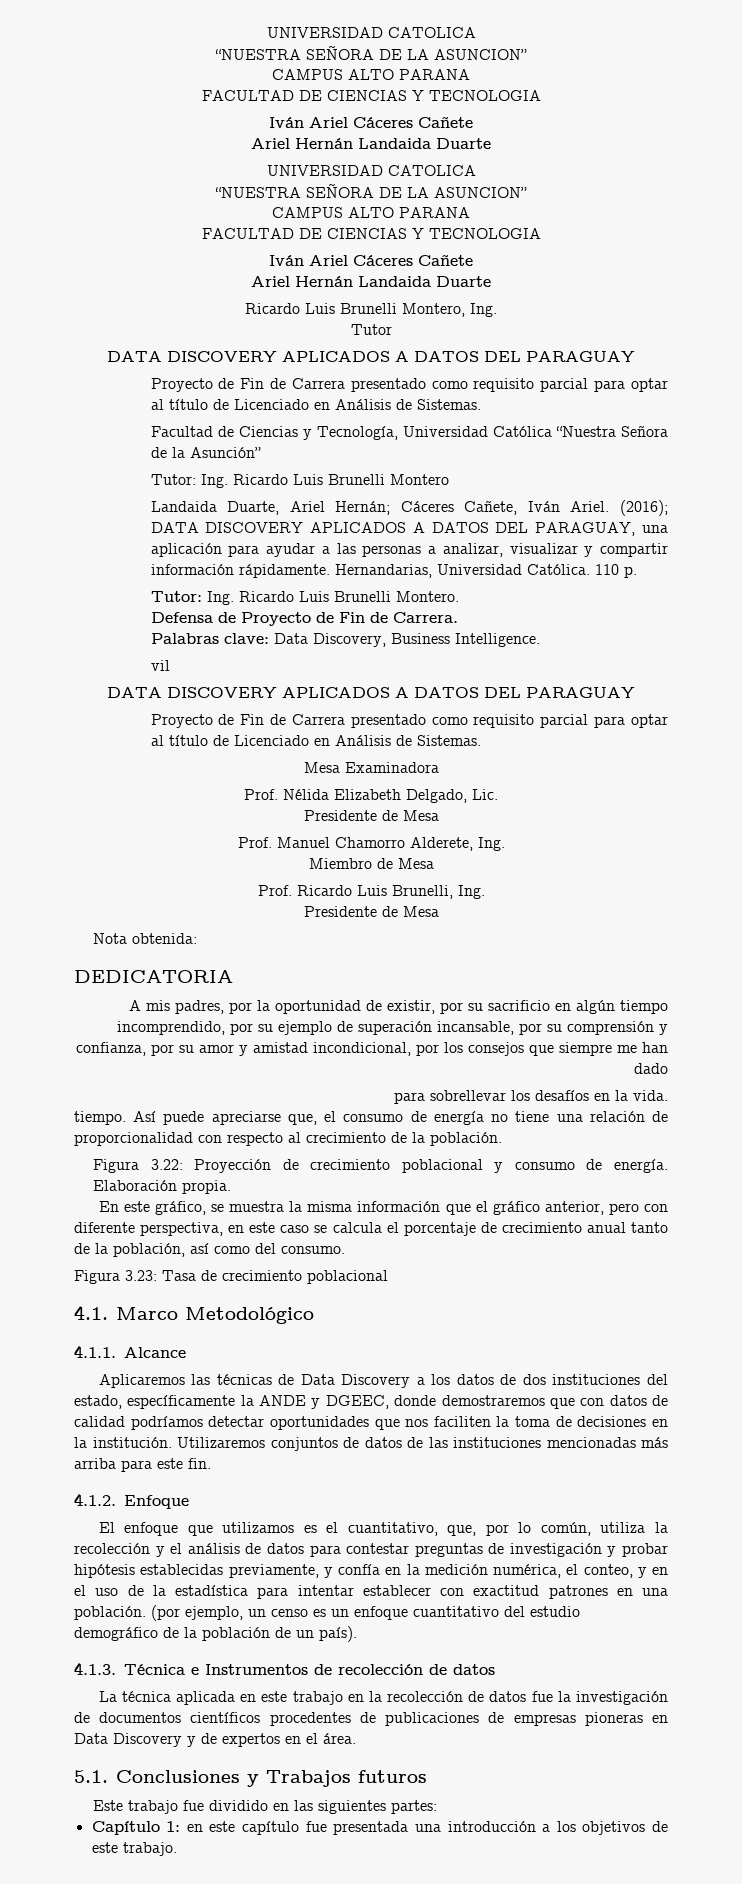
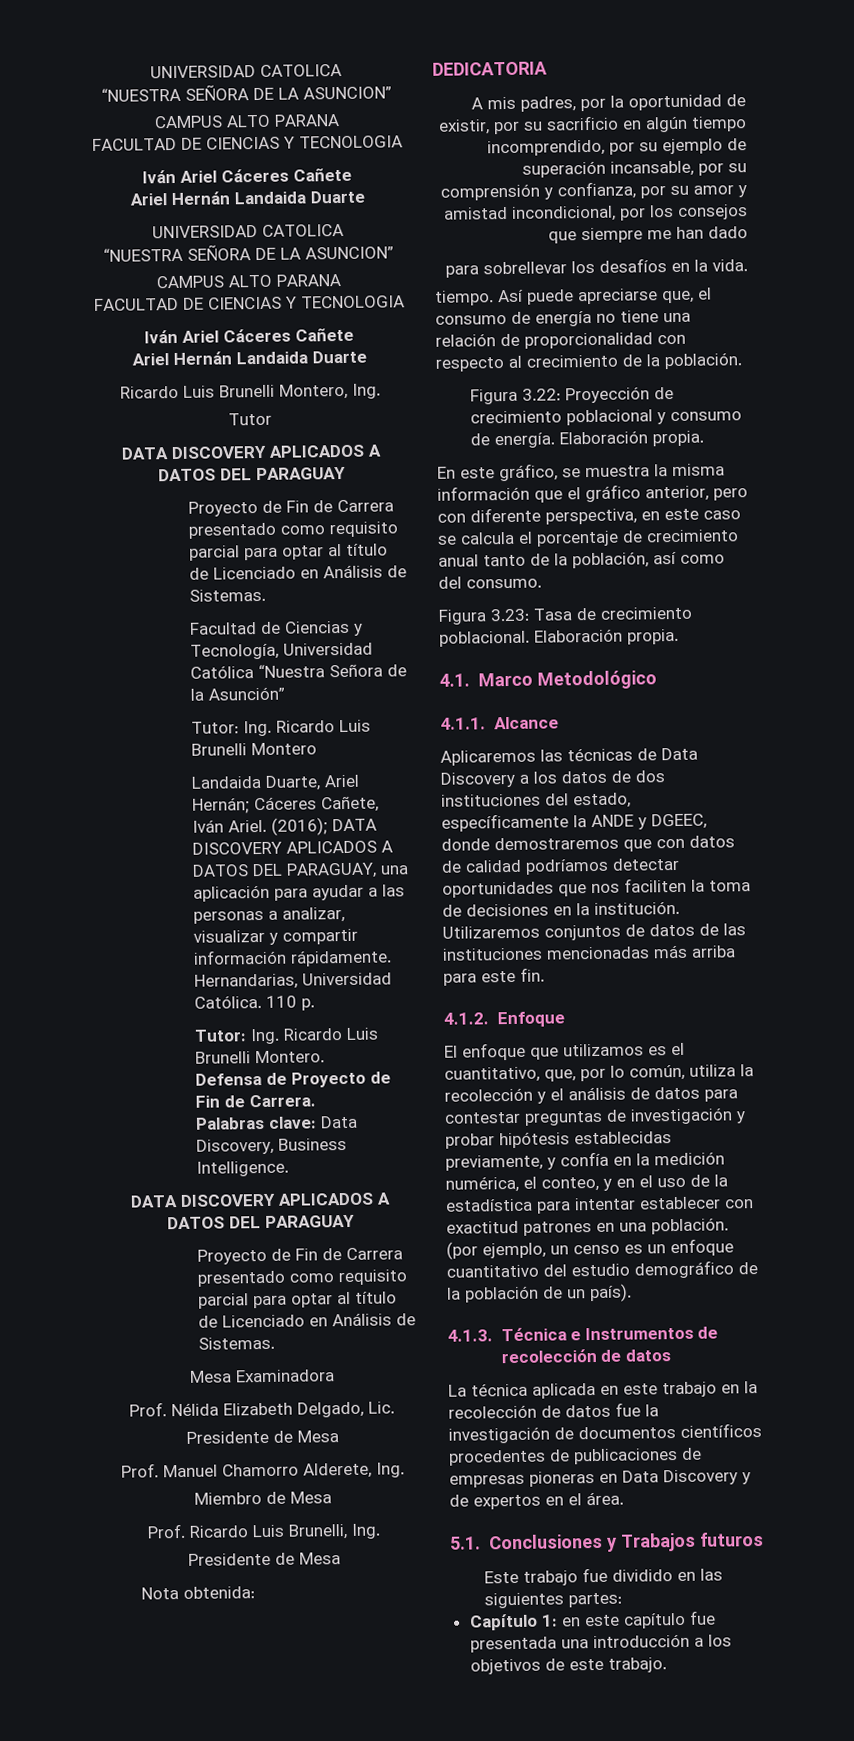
[150,660,170,671] // vil -> (289, 1168) none
[307,1270,388,1284] poblacional -> [439,628,679,647] poblacional. Elaboración propia.

